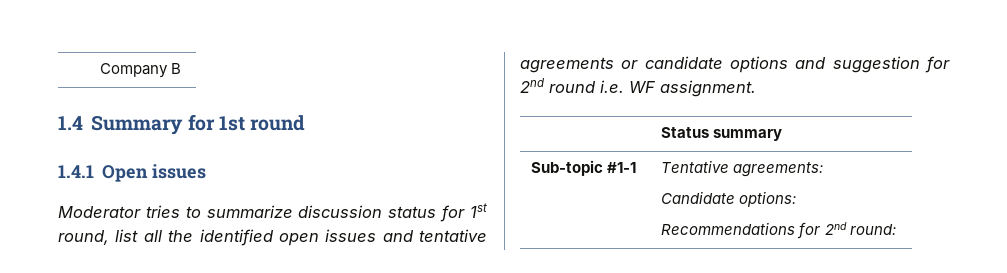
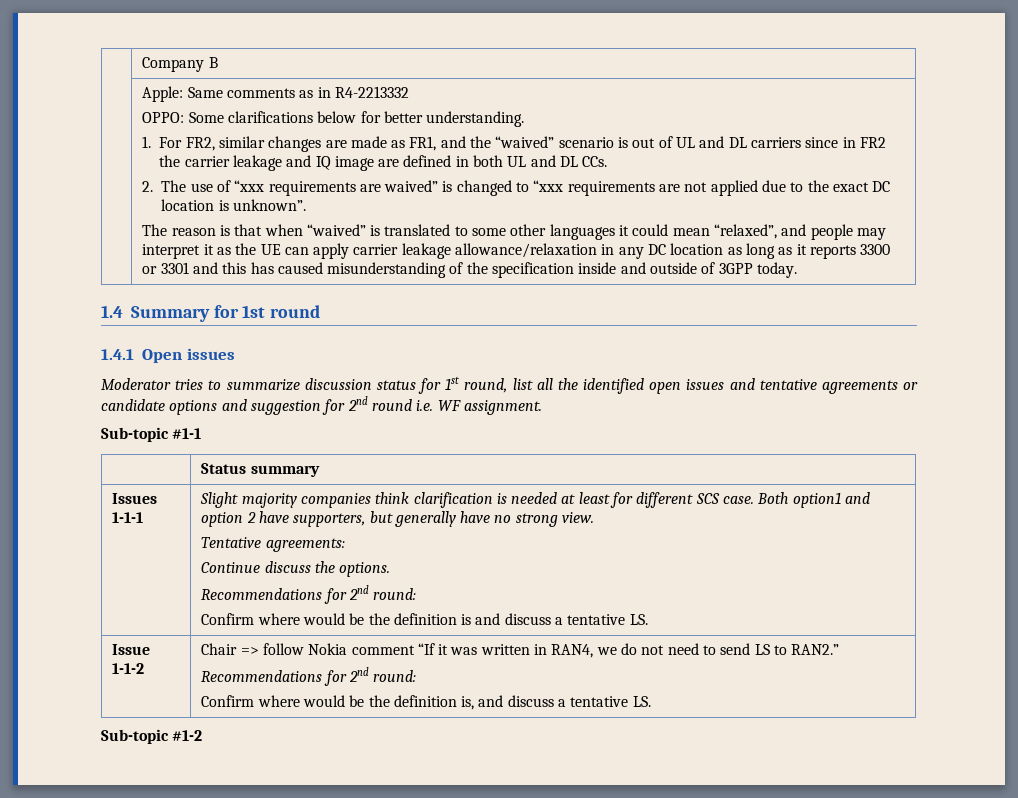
(182, 68) none -> [142,86,409,102] [142,111,525,127] [142,136,886,152] [159,155,608,171] [142,180,891,196] [161,199,306,211] [142,224,886,240] [142,243,891,259] [142,262,798,278] // | Apple: Same comments as in R4-2213332 // OPPO: Some clarifications below for better understanding. // 1. For FR2, similar changes are made as FR1, and the “waived” scenario is out of UL and DL carriers since in FR2 the carrier leakage and IQ image are defined in both UL and DL CCs. // 2. The use of “xxx requirements are waived” is changed to “xxx requirements are not applied due to the exact DC location is unknown”. // The reason is that when “waived” is translated to some other languages it could mean “relaxed”, and people may interpret it as the UE can apply carrier leakage allowance/relaxation in any DC location as long as it reports 3300 or 3301 and this has caused misunderstanding of the specification inside and outside of 3GPP today.
(756, 88) none -> [101,427,202,442] // Sub-topic #1-1
[531,160,637,176] [661,160,824,177] [661,191,797,207] [661,222,896,239] Sub-topic #1-1 | Tentative agreements: // Candidate options: // Recommendations for 2nd round: -> [112,493,158,504] [112,512,144,523] [200,492,871,508] [201,511,595,527] [201,537,345,552] [201,561,391,577] [201,585,417,604] [201,613,648,625] [112,644,151,655] [112,663,145,674] [201,643,840,658] [201,667,417,686] [201,695,651,710] [101,729,203,744] Issues 1-1-1 | Slight majority companies think clarification is needed at least for different SCS case. Both option1 and option 2 have supporters, but generally have no strong view. // Tentative agreements: // Continue discuss the options. // Recommendations for 2nd round: // Confirm where would be the definition is and discuss a tentative LS. // Issue 1-1-2 | Chair => follow Nokia comment “If it was written in RAN4, we do not need to send LS to RAN2.” // Recommendations for 2nd round: // Confirm where would be the definition is, and discuss a tentative LS. // Sub-topic #1-2

